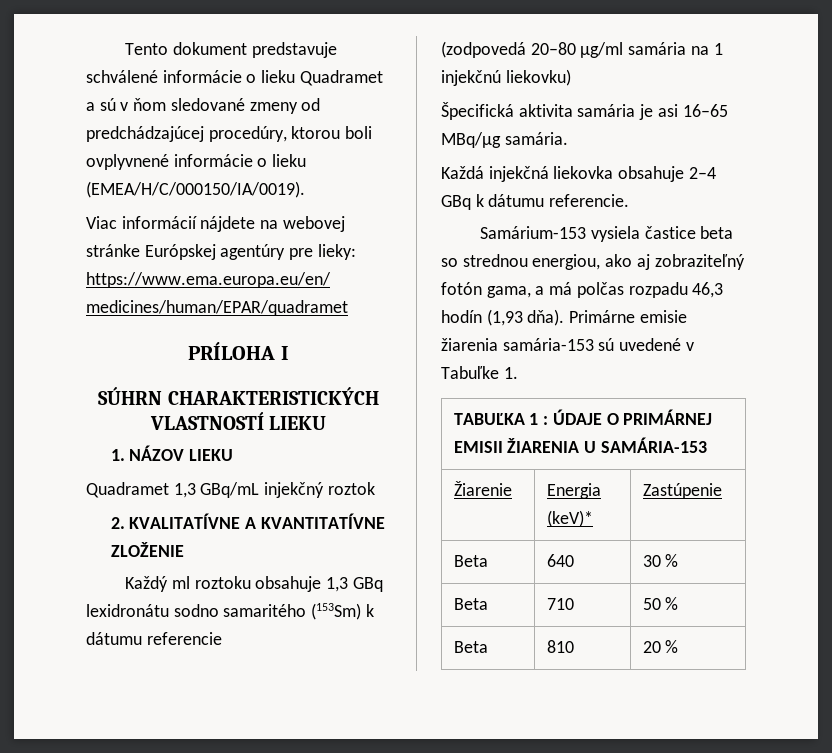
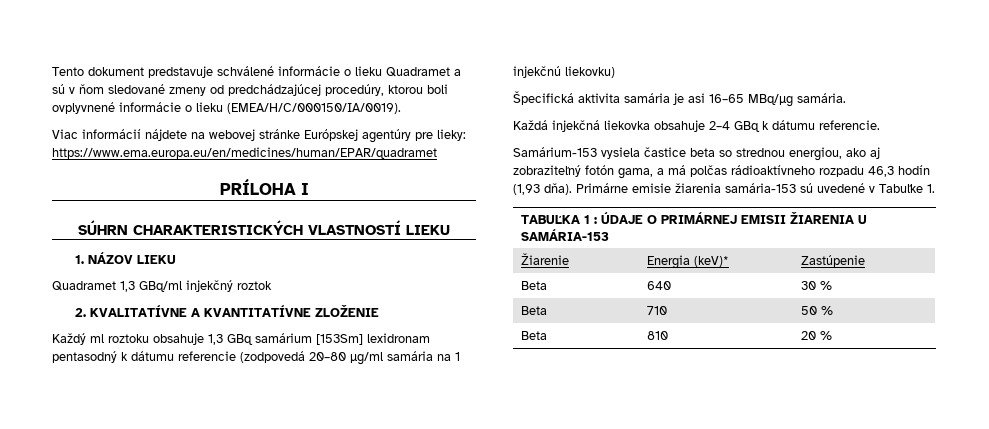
[200,482,260,498] GBq/mL -> [139,281,182,292] GBq/ml
[86,603,362,620] lexidronátu sodno samaritého (153Sm) -> [255,333,430,345] [52,351,117,363] samárium [153Sm] lexidronam pentasodný
(222, 638) // -> (236, 356) none
(624, 290) none -> [731,165,815,175] rádioaktívneho

